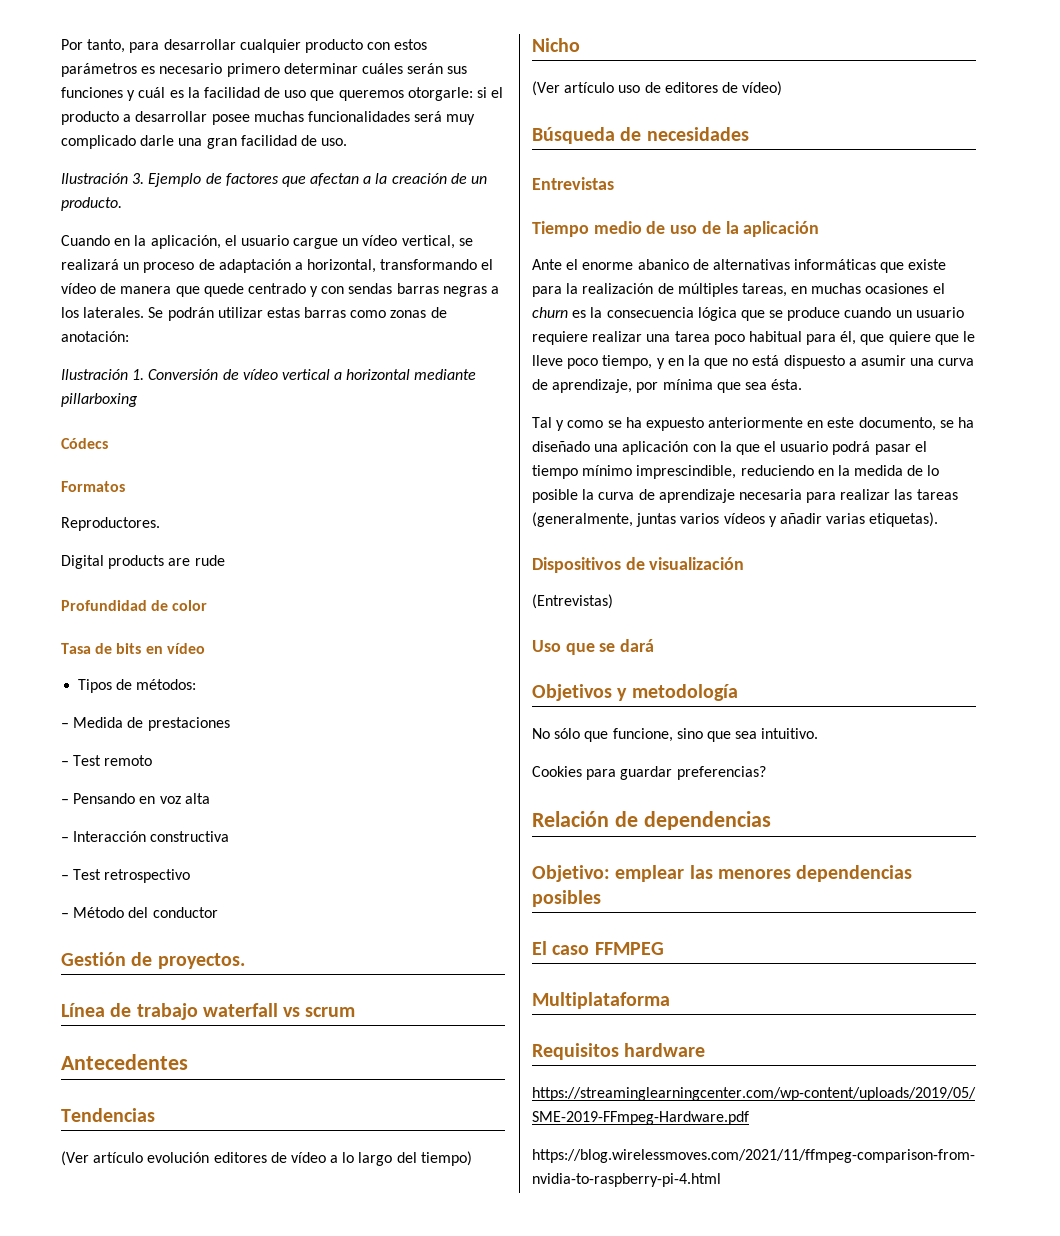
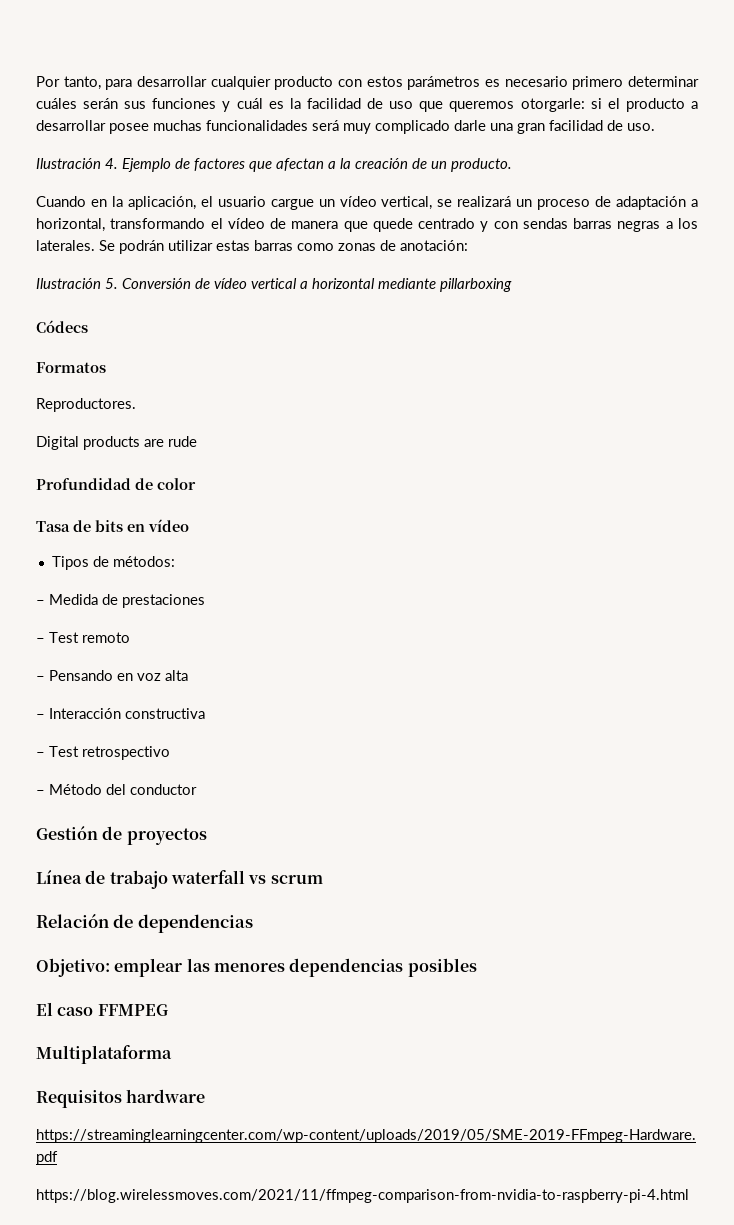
[132,173,145,184] 3. -> [105,158,118,169] 4.
[132,369,145,380] 1. -> [105,278,118,289] 5.
[157,953,245,969] proyectos. -> [126,828,207,845] proyectos
[61,1054,188,1070] [61,1108,155,1122] [61,1151,472,1166] [532,38,580,52] [532,81,783,96] [532,127,749,144] [532,177,614,190] [532,221,820,237] [532,259,947,273] [532,283,945,297] [532,307,964,321] [532,331,976,345] [532,355,975,369] [532,379,803,393] [532,417,975,431] [532,441,927,455] [532,465,940,479] [532,489,958,503] [532,512,939,527] [532,557,745,573] [532,594,613,609] [532,639,655,655] [532,684,738,701] [532,728,819,742] [532,766,766,780] // Antecedentes // Tendencias // (Ver artículo evolución editores de vídeo a lo largo del tiempo) // Nicho // (Ver artículo uso de editores de vídeo) // Búsqueda de necesidades // Entrevistas // Tiempo medio de uso de la aplicación // Ante el enorme abanico de alternativas informáticas que existe para la realización de múltiples tareas, en muchas ocasiones el churn es la consecuencia lógica que se produce cuando un usuario requiere realizar una tarea poco habitual para él, que quiere que le lleve poco tiempo, y en la que no está dispuesto a asumir una curva de aprendizaje, por mínima que sea ésta. // Tal y como se ha expuesto anteriormente en este documento, se ha diseñado una aplicación con la que el usuario podrá pasar el tiempo mínimo imprescindible, reduciendo en la medida de lo posible la curva de aprendizaje necesaria para realizar las tareas (generalmente, juntas varios vídeos y añadir varias etiquetas). // Dispositivos de visualización // (Entrevistas) // Uso que se dará // Objetivos y metodología // No sólo que funcione, sino que sea intuitivo. // Cookies para guardar preferencias? -> (323, 879) none

